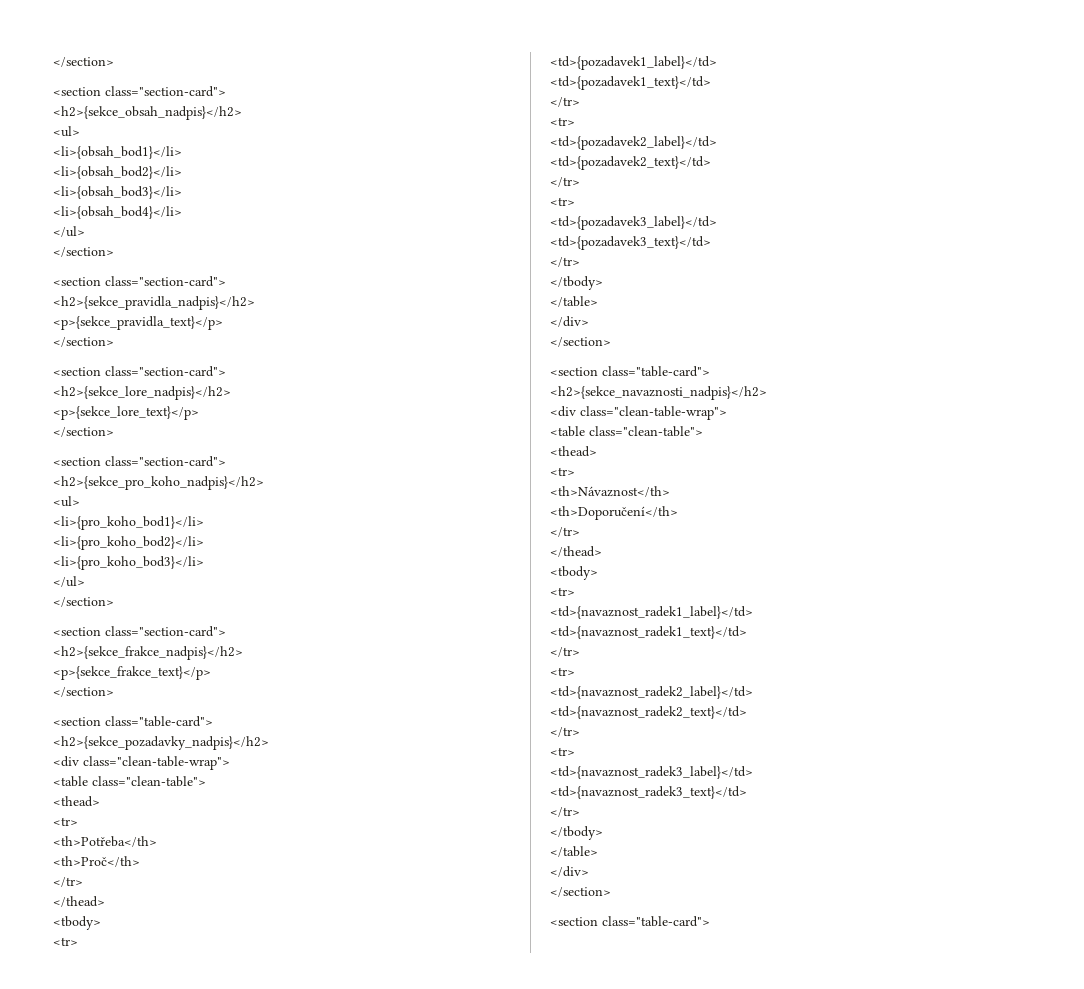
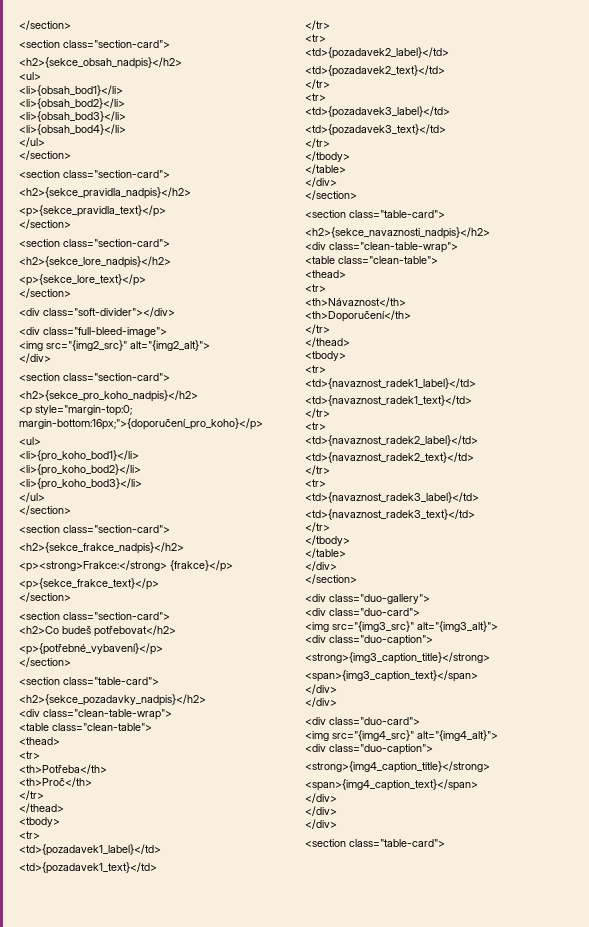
(114, 432) none -> [19,307,175,317] [19,327,167,337] [19,340,210,351] [19,353,51,363] // <div class="soft-divider"></div> // <div class="full-bleed-image"> // <img src="{img2_src}" alt="{img2_alt}"> // </div>
(264, 483) none -> [19,405,132,416] [19,418,263,430] // <p style="margin-top:0; margin-bottom:16px;">{doporučení_pro_koho}</p>
(243, 653) none -> [19,560,233,572] // <p><strong>Frakce:</strong> {frakce}</p>
(114, 692) none -> [19,612,170,620] [19,625,176,637] [19,643,163,655] [19,657,71,667] // <section class="section-card"> // <h2>Co budeš potřebovat</h2> // <p>{potřebné_vybavení}</p> // </section>
(611, 892) none -> [305,594,430,604] [305,608,420,616] [305,621,498,632] [305,635,433,646] [305,652,490,664] [305,670,478,682] [305,684,337,694] [305,697,337,707] [305,717,420,725] [305,730,498,741] [305,744,433,755] [305,761,490,773] [305,779,478,791] [305,793,337,803] [305,806,337,816] [305,819,337,829] // <div class="duo-gallery"> // <div class="duo-card"> // <img src="{img3_src}" alt="{img3_alt}"> // <div class="duo-caption"> // <strong>{img3_caption_title}</strong> // <span>{img3_caption_text}</span> // </div> // </div> // <div class="duo-card"> // <img src="{img4_src}" alt="{img4_alt}"> // <div class="duo-caption"> // <strong>{img4_caption_title}</strong> // <span>{img4_caption_text}</span> // </div> // </div> // </div>

